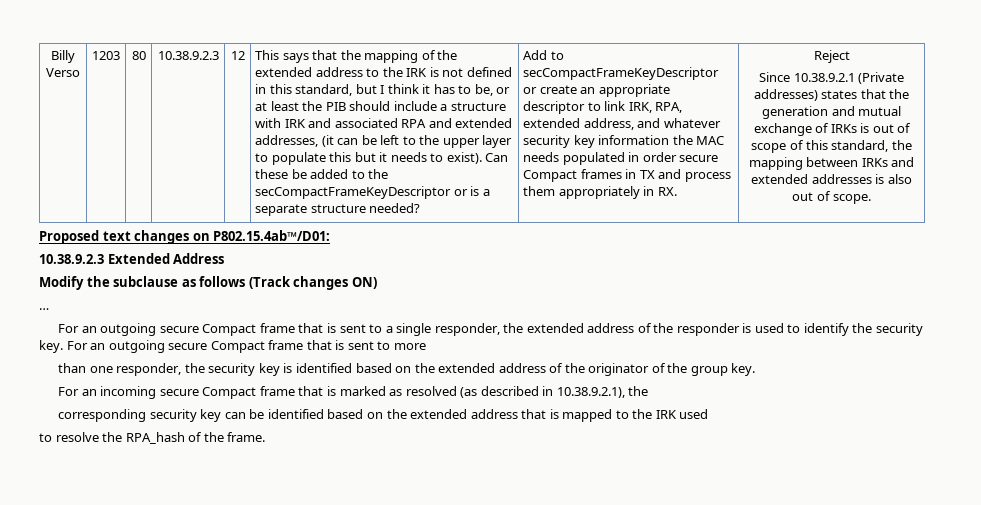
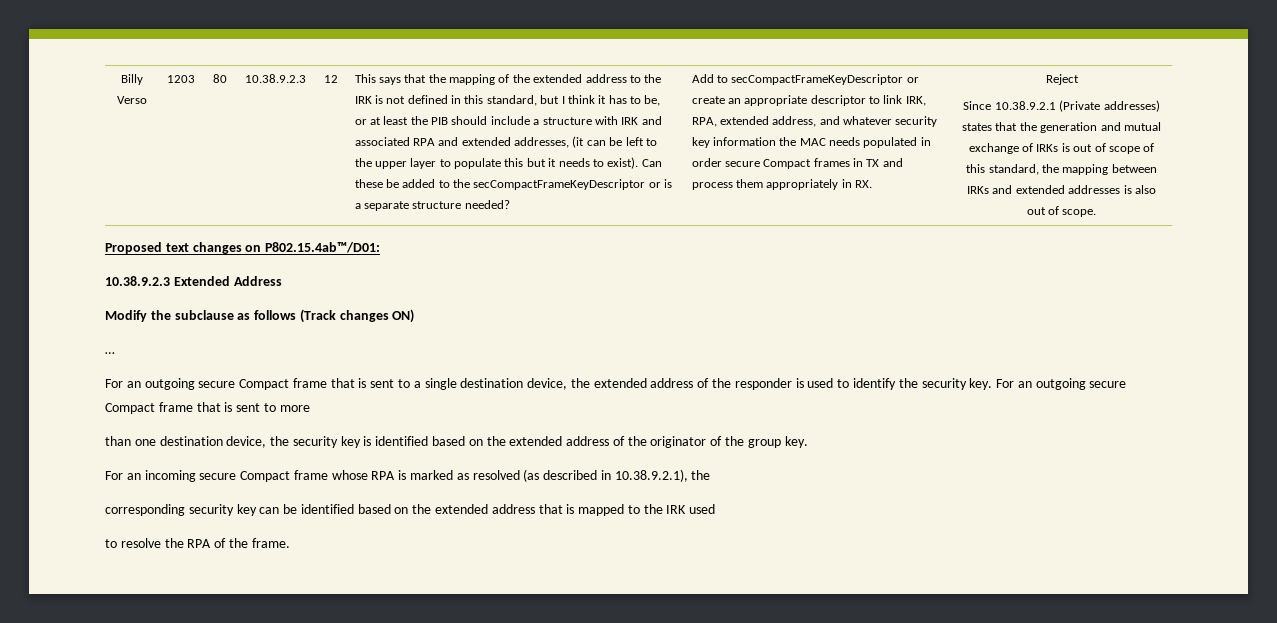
[434,323,500,336] responder, -> [460,378,568,390] destination device,
[116,363,182,376] responder, -> [159,436,267,448] destination device,
[298,386,324,396] that -> [331,470,396,480] whose RPA
[125,432,185,444] RPA_hash -> [187,539,212,548] RPA

